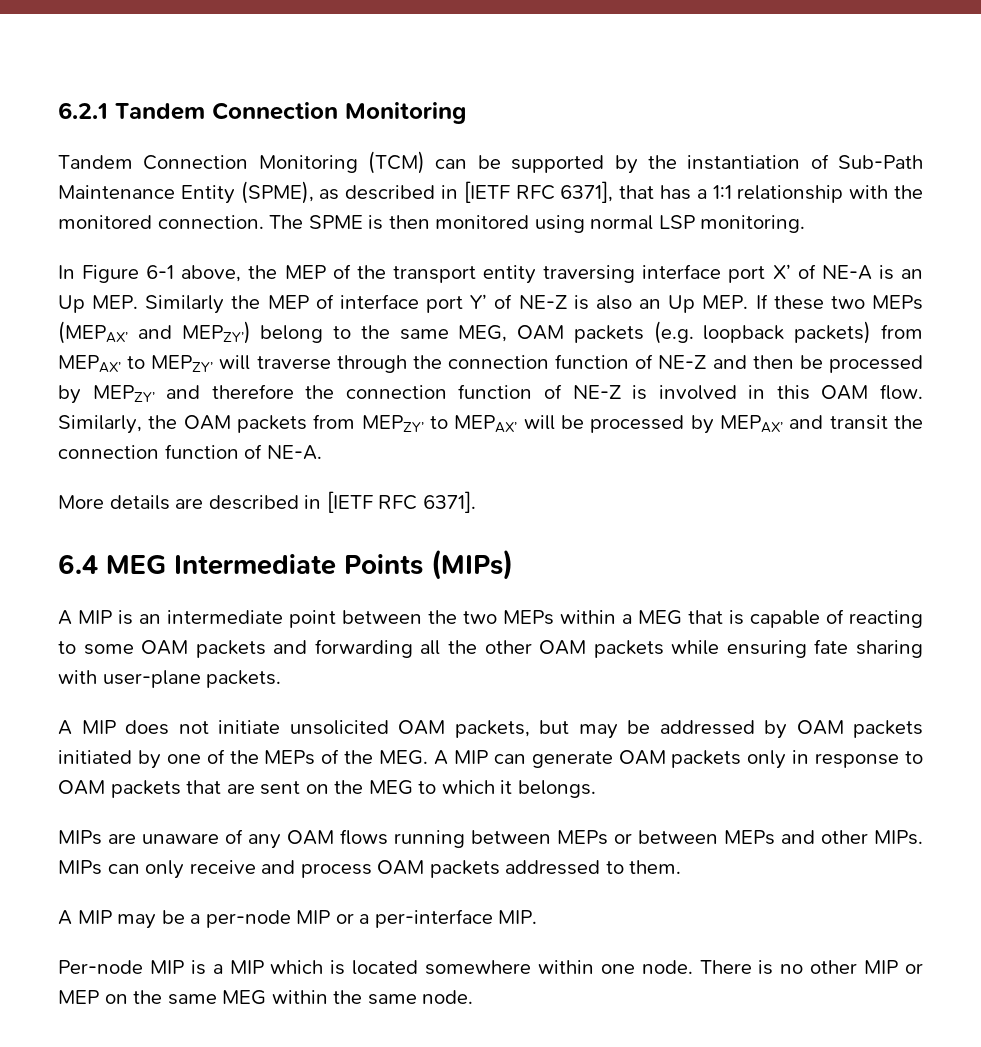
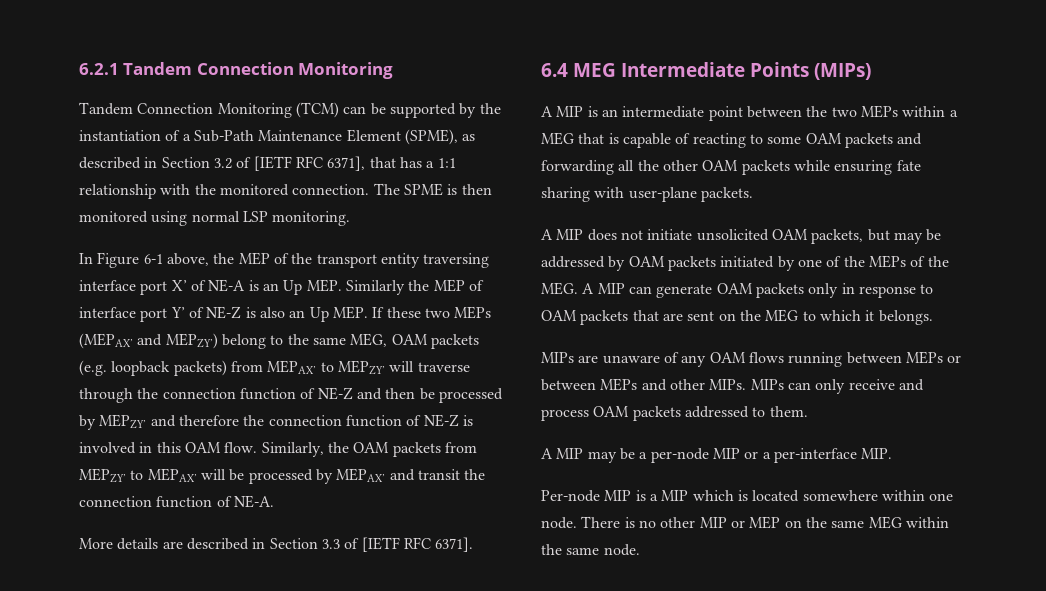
(829, 161) none -> [182,134,191,141] a
[180,185,235,204] Entity -> [346,129,401,142] Element
(459, 192) none -> [161,157,252,169] Section 3.2 of
(322, 502) none -> [269,538,360,549] Section 3.3 of

